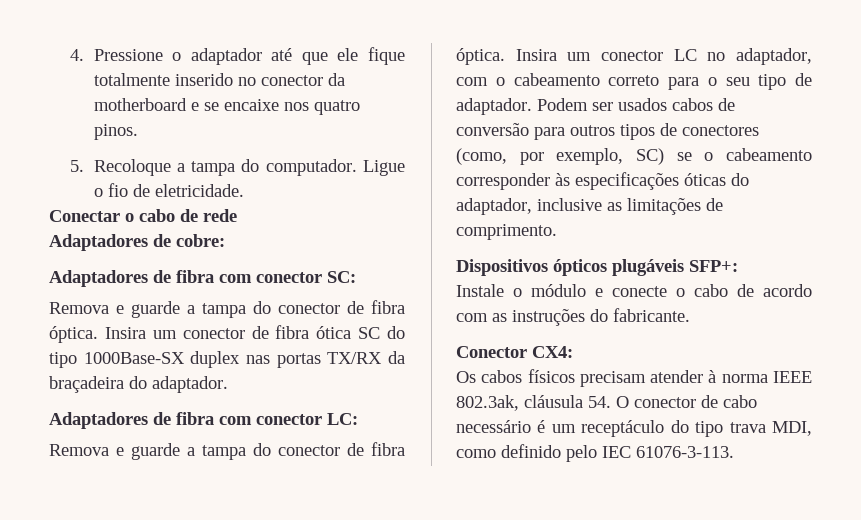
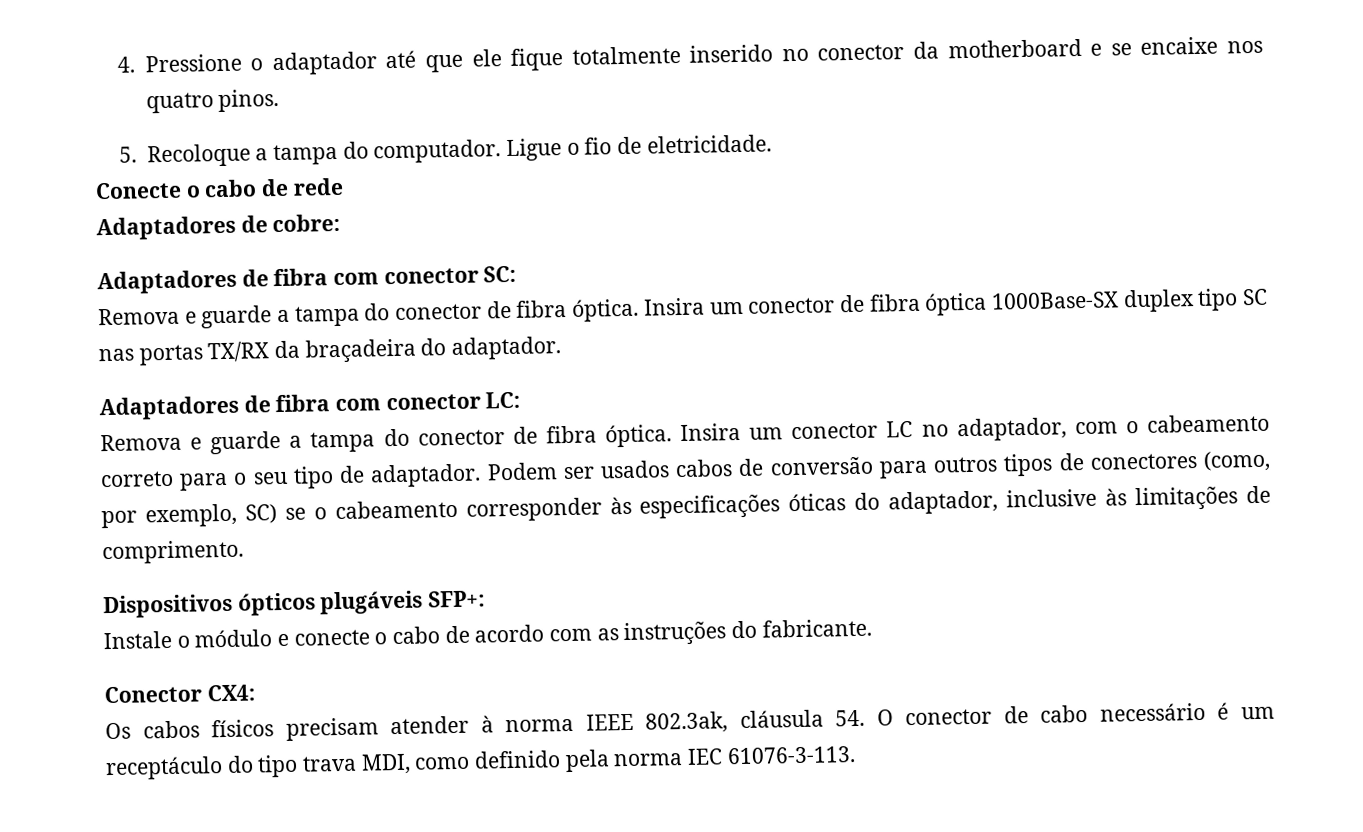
[49,210,120,222] Conectar -> [95,181,182,200] Conecte
[316,326,405,339] [49,351,241,368] ótica SC do tipo 1000Base-SX duplex -> [924,288,1269,316] óptica 1000Base-SX duplex tipo SC
[607,202,622,211] as -> [1105,488,1128,506] às
[566,445,597,462] pelo -> [564,749,684,773] pela norma

